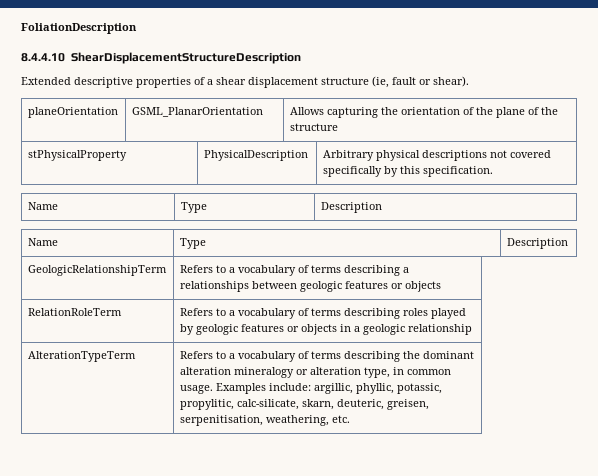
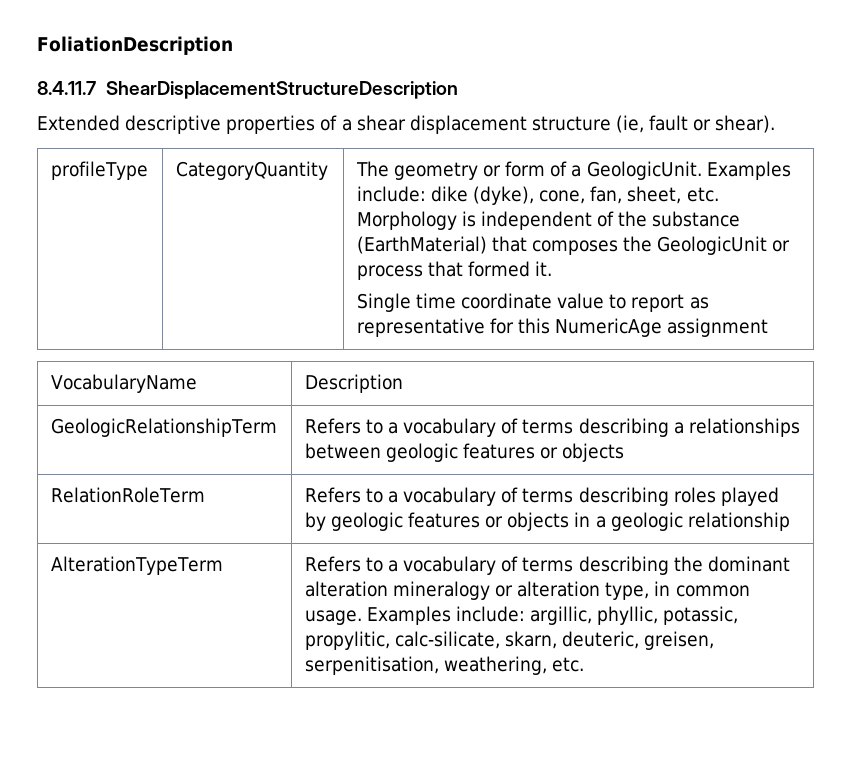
[21,53,65,62] 8.4.4.10 -> [37,81,96,95] 8.4.11.7
[27,107,118,118] [131,107,263,117] [289,107,558,118] [289,123,338,131] [27,150,127,161] [203,150,308,161] [322,150,551,161] [322,166,493,177] [27,202,58,210] [180,202,207,213] [320,202,382,213] [27,238,58,246] [179,238,206,249] planeOrientation | GSML_PlanarOrientation | Allows capturing the orientation of the plane of the structure // stPhysicalProperty | PhysicalDescription | Arbitrary physical descriptions not covered specifically by this specification. // Name | Type | Description // Name | Type -> [50,161,148,180] [175,161,328,180] [355,161,791,180] [356,186,719,205] [356,211,741,230] [356,236,791,255] [356,261,553,280] [356,293,709,312] [356,318,769,337] [50,374,197,393] profileType | CategoryQuantity | The geometry or form of a GeologicUnit. Examples include: dike (dyke), cone, fan, sheet, etc. Morphology is independent of the substance (EarthMaterial) that composes the GeologicUnit or process that formed it. // Single time coordinate value to report as representative for this NumericAge assignment // VocabularyName

